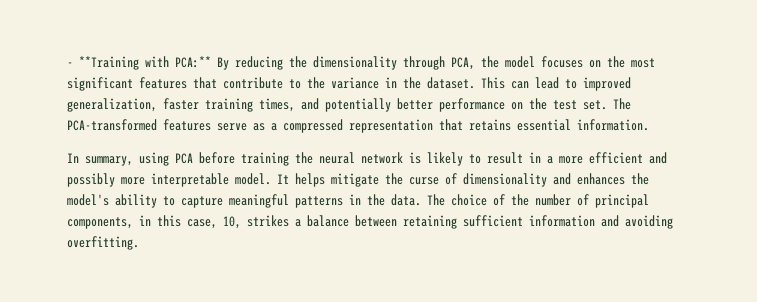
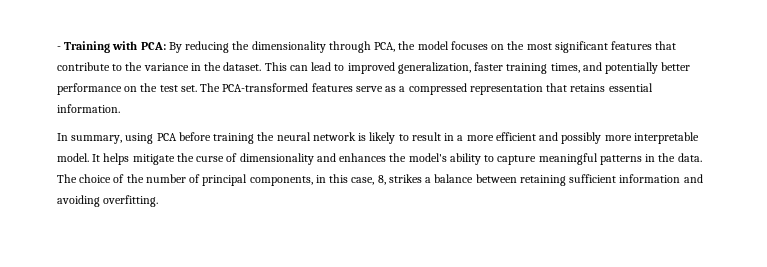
[79,56,211,70] **Training with PCA:** -> [64,41,166,53] Training with PCA:
[223,216,241,229] 10, -> [377,175,386,185] 8,

